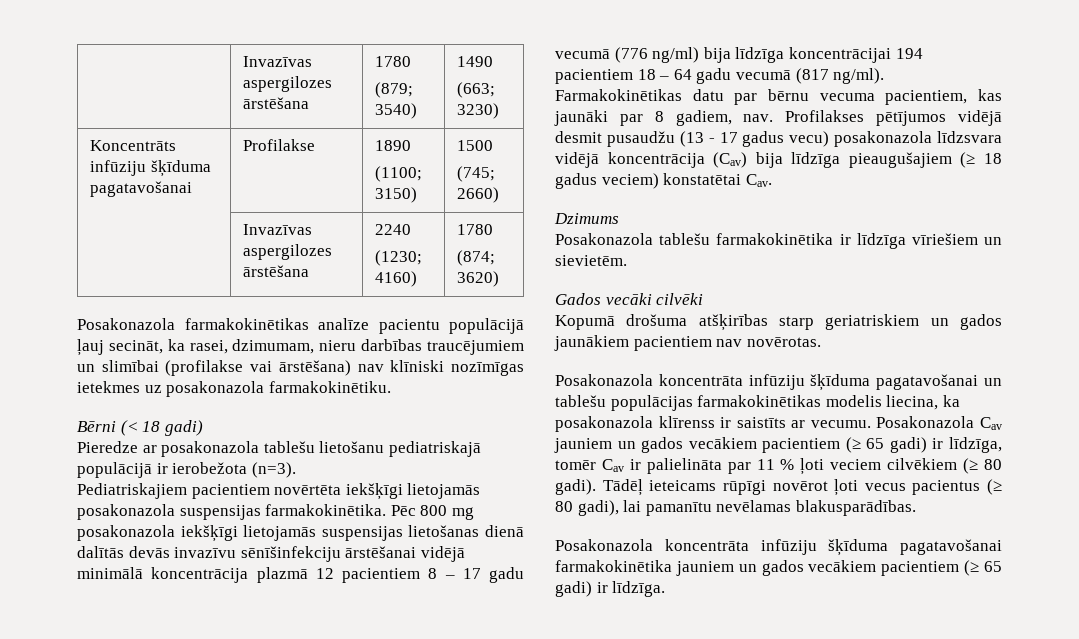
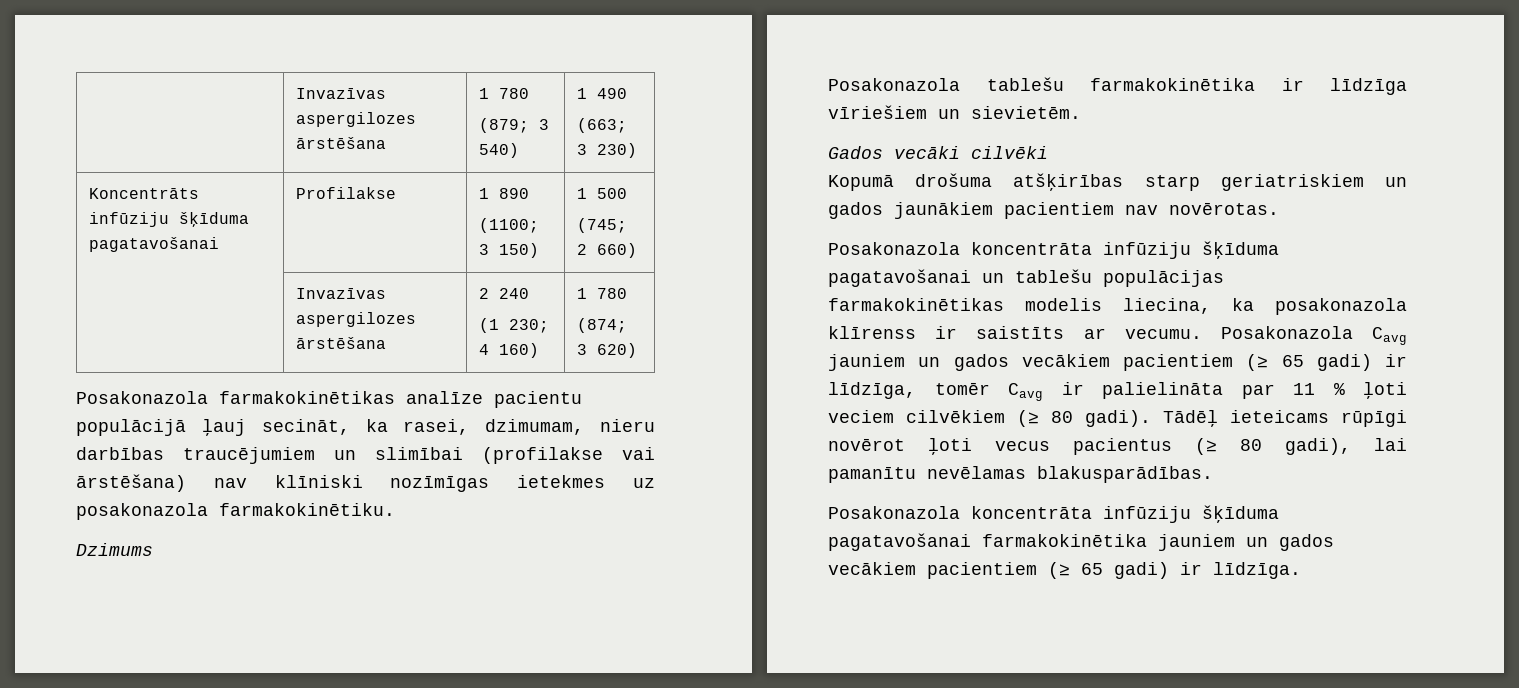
[243,56,313,67] [243,76,333,92] [243,97,310,109] [375,56,412,67] | Invazīvas aspergilozes ārstēšana | 1780 -> [295,88,386,99] [295,112,416,127] [295,137,386,149] [478,88,529,99] | Invazīvas aspergilozes ārstēšana | 1 780
[375,103,418,119] [457,56,494,67] 3540) | 1490 -> [538,119,549,130] [478,143,519,158] [576,88,627,99] 3 540) | 1 490
[457,103,500,119] 3230) -> [576,143,637,158] 3 230)
[375,140,412,151] 1890 -> [478,188,529,199] 1 890
[375,187,418,203] [457,140,494,151] 3150) | 1500 -> [478,243,539,258] [576,188,627,199] 3 150) | 1 500
[457,187,500,203] [243,224,313,235] [243,244,333,260] [243,265,310,277] [375,224,412,235] [375,250,423,266] [375,271,418,287] [457,224,494,235] 2660) // | Invazīvas aspergilozes ārstēšana | 2240 // (1230; 4160) | 1780 -> [576,243,637,258] [295,288,386,299] [295,312,416,327] [295,337,386,349] [478,288,529,299] [478,318,549,333] [478,343,539,358] [576,288,627,299] 2 660) // | Invazīvas aspergilozes ārstēšana | 2 240 // (1 230; 4 160) | 1 780
[457,271,500,287] 3620) -> [576,343,637,358] 3 620)
[77,420,203,436] [77,441,481,457] [77,462,296,478] [77,483,481,500] [77,504,474,520] [77,525,524,542] [77,546,465,562] [77,567,524,583] [555,47,923,63] [555,68,885,84] [555,89,1002,105] [554,110,1002,126] [555,131,1002,147] [555,152,1002,168] [555,173,772,189] // Bērni (< 18 gadi) // Pieredze ar posakonazola tablešu lietošanu pediatriskajā populācijā ir ierobežota (n=3). // Pediatriskajiem pacientiem novērtēta iekšķīgi lietojamās posakonazola suspensijas farmakokinētika. Pēc 800 mg posakonazola iekšķīgi lietojamās suspensijas lietošanas dienā dalītās devās invazīvu sēnīšinfekciju ārstēšanai vidējā minimālā koncentrācija plazmā 12 pacientiem 8 – 17 gadu vecumā (776 ng/ml) bija līdzīga koncentrācijai 194 pacientiem 18 – 64 gadu vecumā (817 ng/ml). Farmakokinētikas datu par bērnu vecuma pacientiem, kas jaunāki par 8 gadiem, nav. Profilakses pētījumos vidējā desmit pusaudžu (13 - 17 gadus vecu) posakonazola līdzsvara vidējā koncentrācija (Cav) bija līdzīga pieaugušajiem (≥ 18 gadus veciem) konstatētai Cav. -> (395, 509) none
[980,417,1002,430] Cav -> [1372,327,1407,345] Cavg
[601,459,624,472] Cav -> [1008,383,1043,401] Cavg

